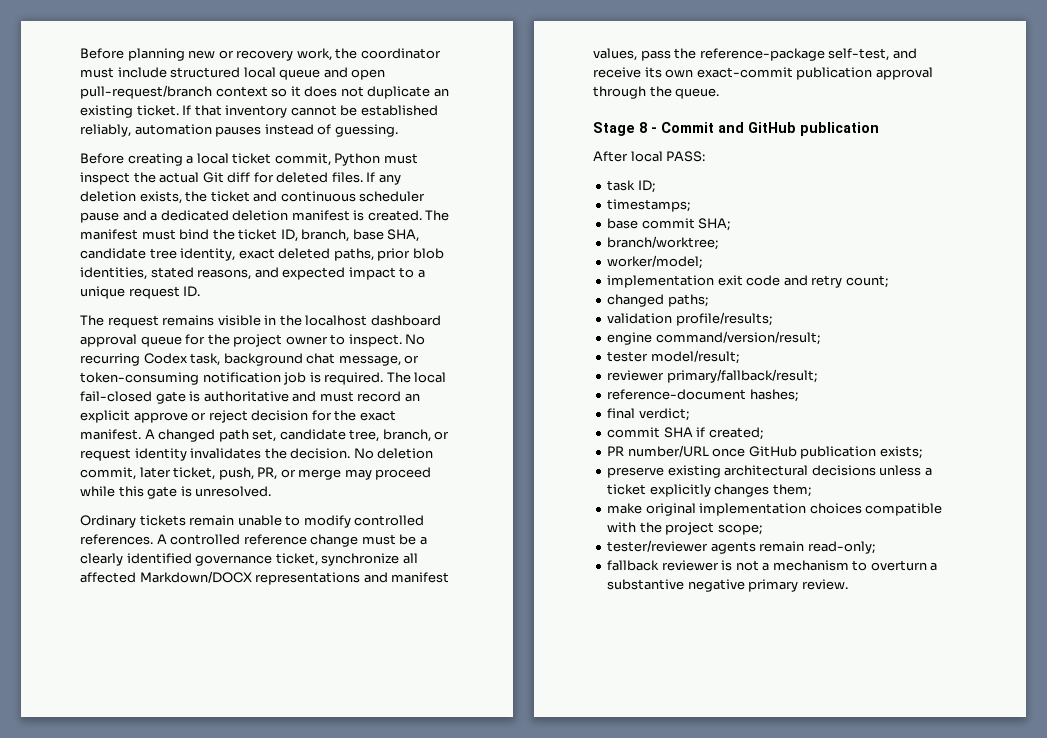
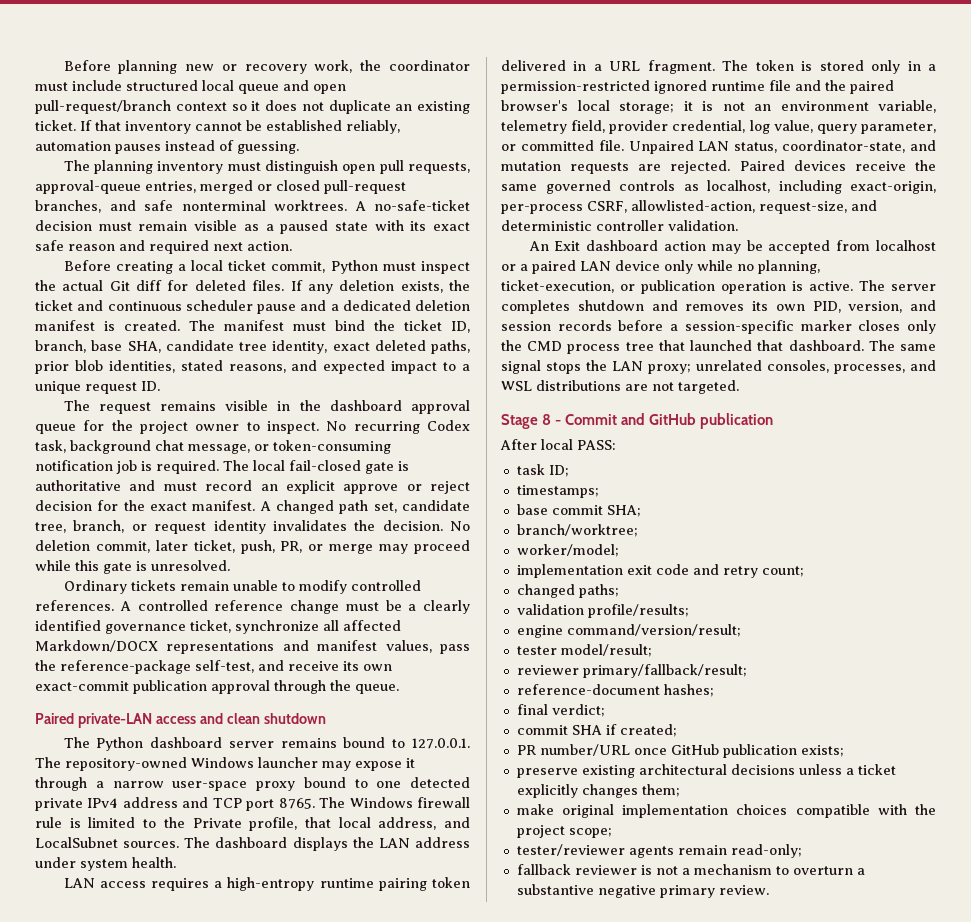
(398, 130) none -> [63,160,470,174] [35,180,406,194] [35,200,470,213] [35,220,470,234] [35,240,292,254] // The planning inventory must distinguish open pull requests, approval-queue entries, merged or closed pull-request branches, and safe nonterminal worktrees. A no-safe-ticket decision must remain visible as a paused state with its exact safe reason and required next action.
[305,315,368,326] localhost -> (321, 405) none
(720, 93) none -> [35,713,326,728] [63,737,470,751] [35,757,415,771] [35,777,470,791] [35,797,471,811] [35,817,470,831] [35,837,471,851] [35,857,176,871] [63,877,470,891] [501,60,936,74] [501,80,894,94] [501,100,936,114] [501,120,936,134] [501,140,936,154] [501,160,936,174] [501,180,936,194] [501,200,877,214] [501,220,738,231] [528,240,936,254] [501,260,820,274] [501,280,936,294] [501,300,936,314] [501,320,936,334] [501,340,936,354] [501,360,936,374] [501,380,739,394] // Paired private-LAN access and clean shutdown // The Python dashboard server remains bound to 127.0.0.1. The repository-owned Windows launcher may expose it through a narrow user-space proxy bound to one detected private IPv4 address and TCP port 8765. The Windows firewall rule is limited to the Private profile, that local address, and LocalSubnet sources. The dashboard displays the LAN address under system health. // LAN access requires a high-entropy runtime pairing token delivered in a URL fragment. The token is stored only in a permission-restricted ignored runtime file and the paired browser's local storage; it is not an environment variable, telemetry field, provider credential, log value, query parameter, or committed file. Unpaired LAN status, coordinator-state, and mutation requests are rejected. Paired devices receive the same governed controls as localhost, including exact-origin, per-process CSRF, allowlisted-action, request-size, and deterministic controller validation. // An Exit dashboard action may be accepted from localhost or a paired LAN device only while no planning, ticket-execution, or publication operation is active. The server completes shutdown and removes its own PID, version, and session records before a session-specific marker closes only the CMD process tree that launched that dashboard. The same signal stops the LAN proxy; unrelated consoles, processes, and WSL distributions are not targeted.

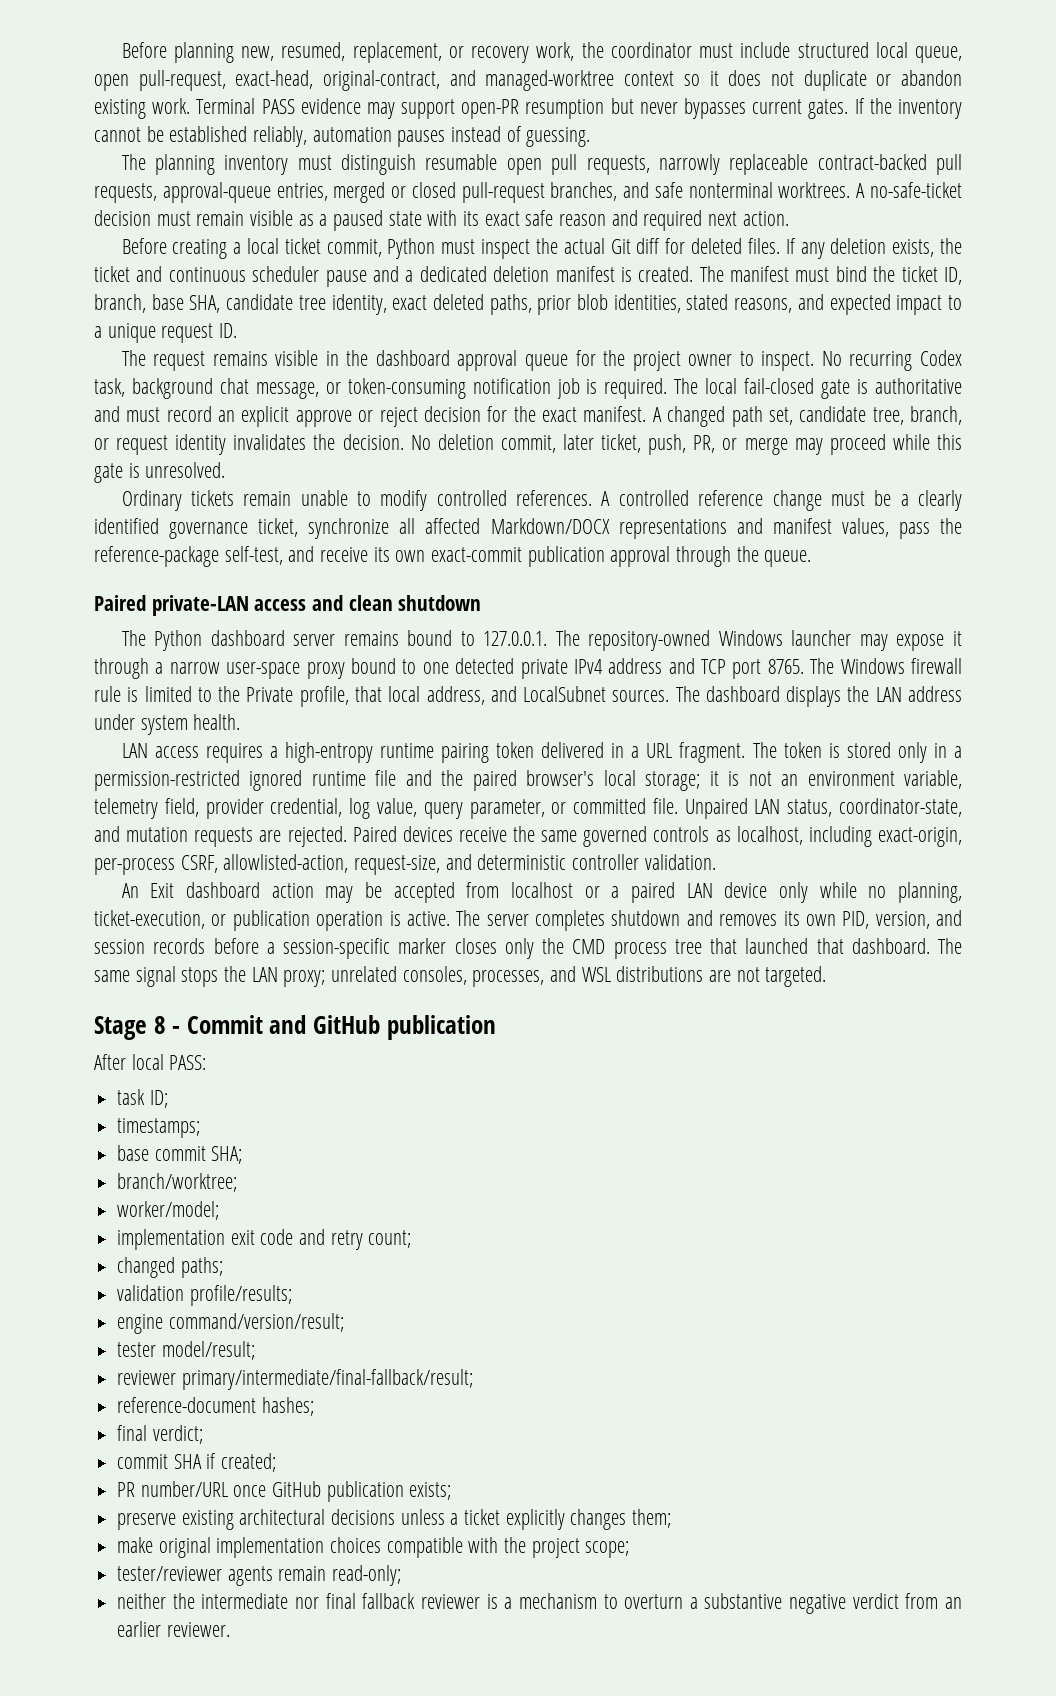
[185,64,215,71] new -> [241,42,442,63] new, resumed, replacement,
[238,80,346,94] [35,100,171,114] queue and open pull-request/branch -> [914,46,962,63] [94,70,615,91] queue, open pull-request, exact-head, original-contract, and managed-worktree
[395,101,470,114] [35,120,121,131] an existing ticket. If that -> [876,70,963,86] [94,98,892,119] or abandon existing work. Terminal PASS evidence may support open-PR resumption but never bypasses current gates. If the
(338, 167) none -> [425,154,498,170] resumable
(470, 168) none -> [658,154,963,175] [94,183,157,203] narrowly replaceable contract-backed pull requests,
[582,664,747,678] primary/fallback/result; -> [181,1369,473,1390] primary/intermediate/final-fallback/result;
(802, 851) none -> [117,1593,356,1609] neither the intermediate nor final
[655,866,678,875] not -> (498, 1601) none
[659,885,769,898] primary review. -> [852,1593,962,1609] [117,1621,230,1637] verdict from an earlier reviewer.

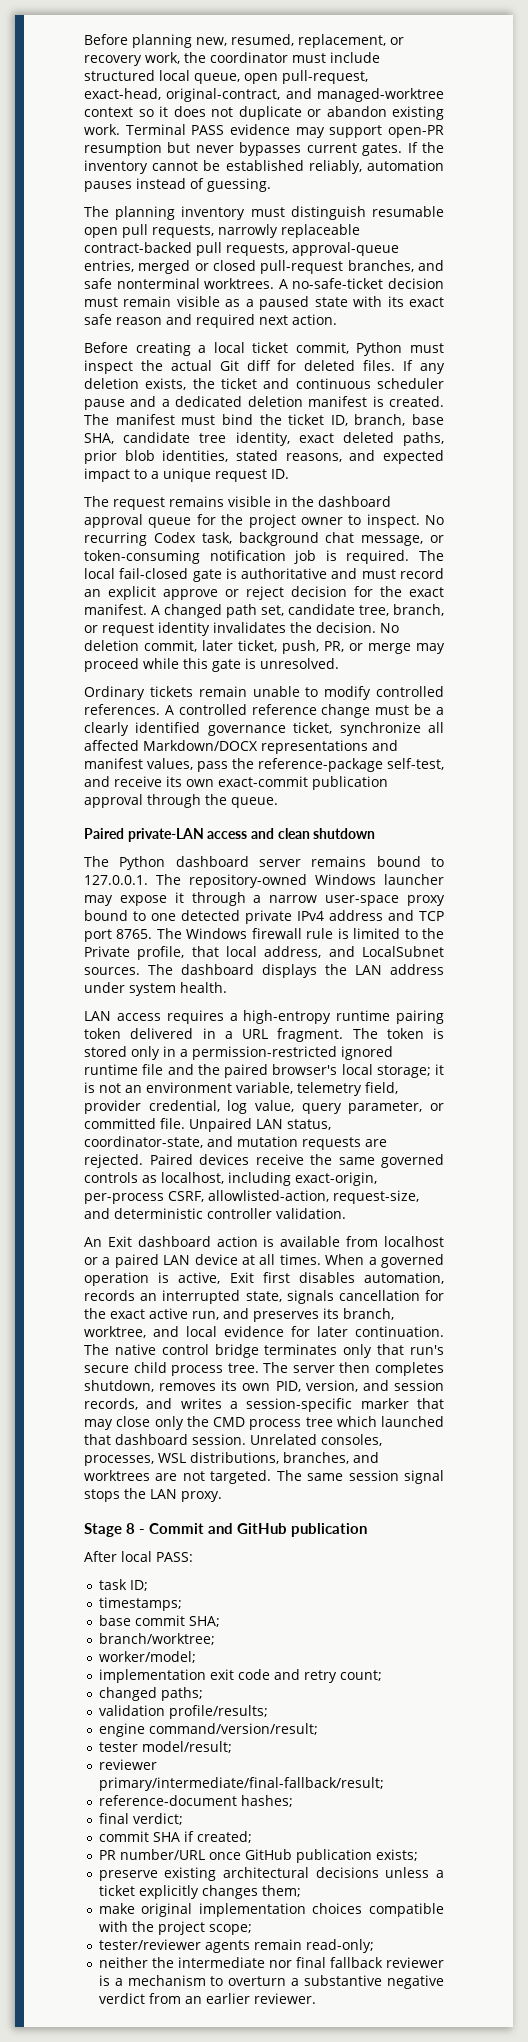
[325,882,455,903] may be accepted -> [263,1236,341,1247] is available
[778,882,963,903] [94,910,713,931] only while no planning, ticket-execution, or publication operation is active. The server completes shutdown and -> [242,1254,444,1268] [84,1272,444,1286] [84,1290,444,1304] [84,1308,394,1322] [84,1326,444,1338] [84,1344,444,1358] [84,1362,444,1376] [84,1380,154,1392] at all times. When a governed operation is active, Exit first disables automation, records an interrupted state, signals cancellation for the exact active run, and preserves its branch, worktree, and local evidence for later continuation. The native control bridge terminates only that run's secure child process tree. The server then completes shutdown,
[153,938,497,959] records before a session-specific marker closes -> [84,1398,444,1412] [84,1416,151,1430] records, and writes a session-specific marker that may close
[710,938,737,954] that -> [336,1416,377,1427] which
[851,938,930,954] dashboard. -> [115,1434,382,1446] [84,1452,379,1466] [84,1470,272,1484] dashboard session. Unrelated consoles, processes, WSL distributions, branches, and worktrees are not targeted.
(130, 976) none -> [348,1470,399,1481] session
[283,966,827,987] proxy; unrelated consoles, processes, and WSL distributions are not targeted. -> [181,1491,222,1502] proxy.

